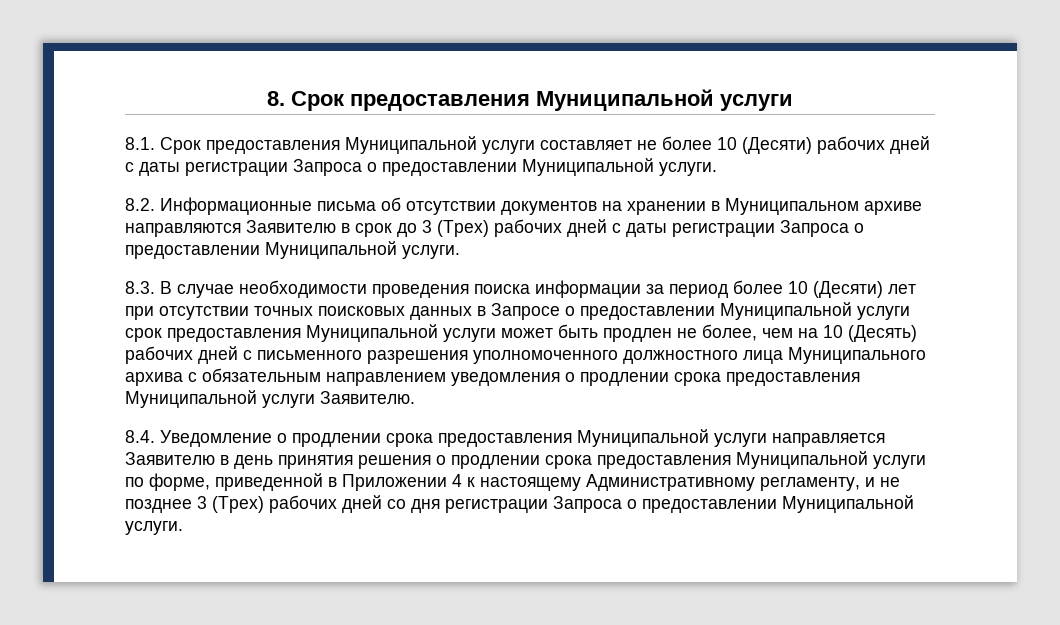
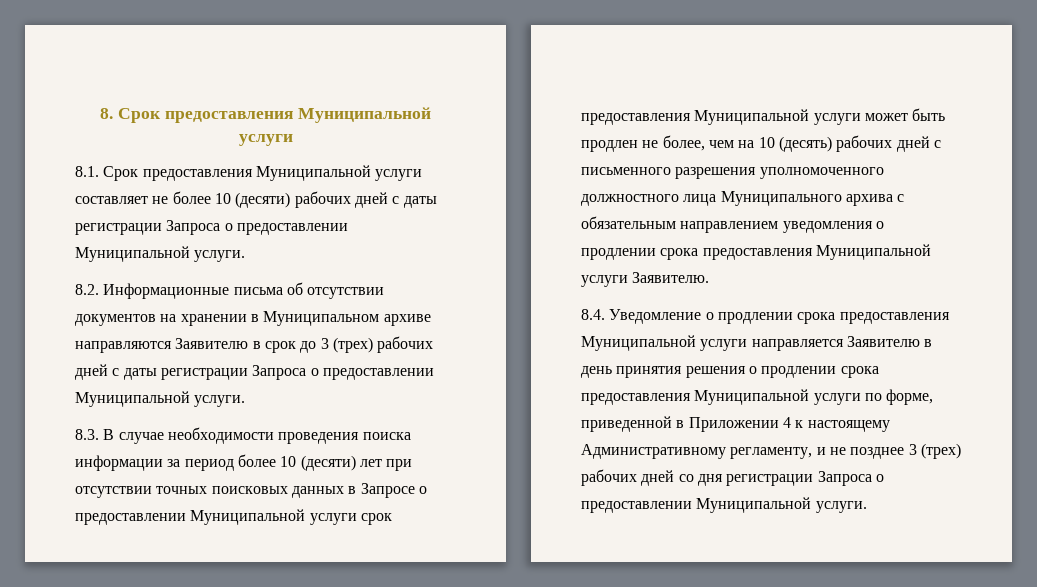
[742,137,812,154] (Десяти) -> [235,192,291,208] (десяти)
[437,220,489,237] (Трех) -> [332,337,373,353] (трех)
[813,281,883,298] (Десяти) -> [300,455,356,471] (десяти)
[848,325,917,342] (Десять) -> [778,136,832,152] (десять)
[212,496,264,513] (Трех) -> [920,443,961,459] (трех)

